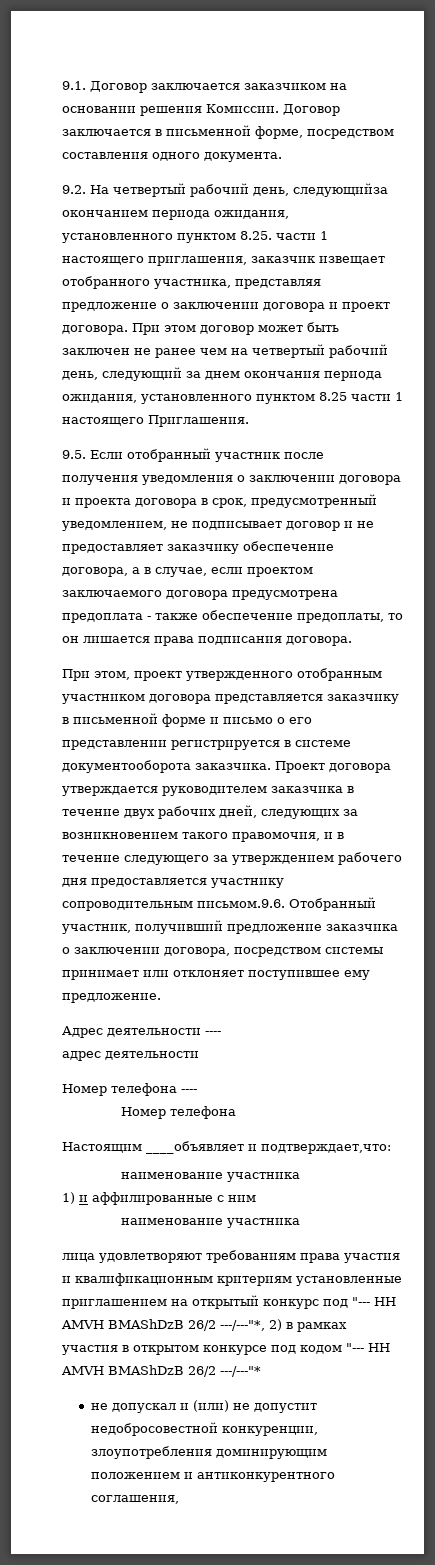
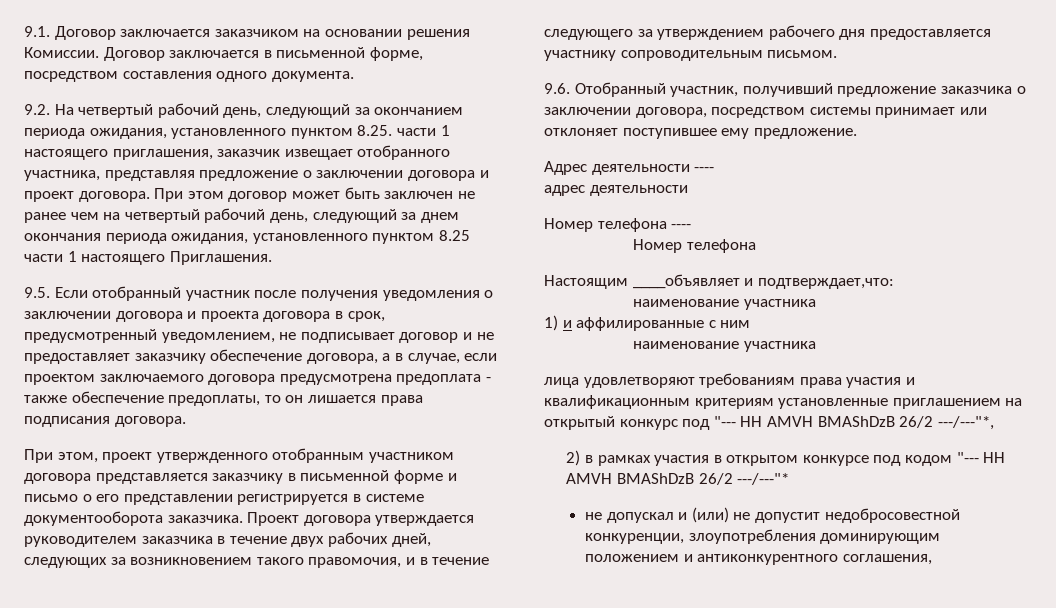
[293,183,388,197] следующийза -> [265,104,370,118] следующий за
[197,899,285,908] письмом.9.6. -> [767,50,838,58] [544,83,570,94] письмом. // 9.6.
(265, 1325) none -> (994, 423) //

